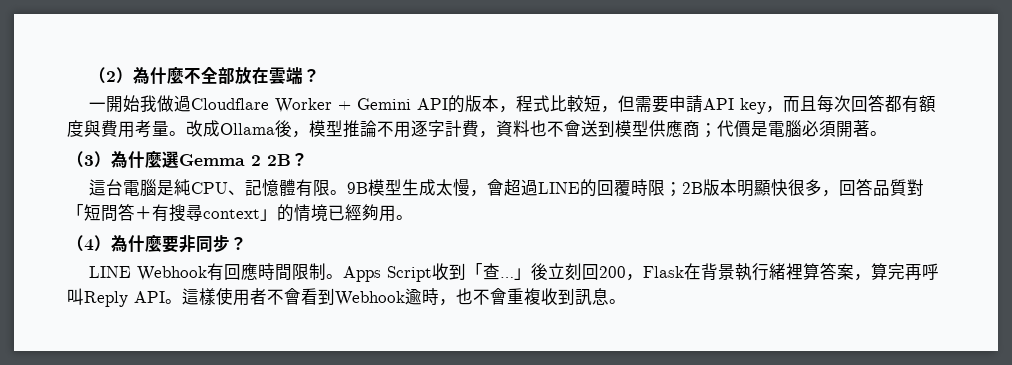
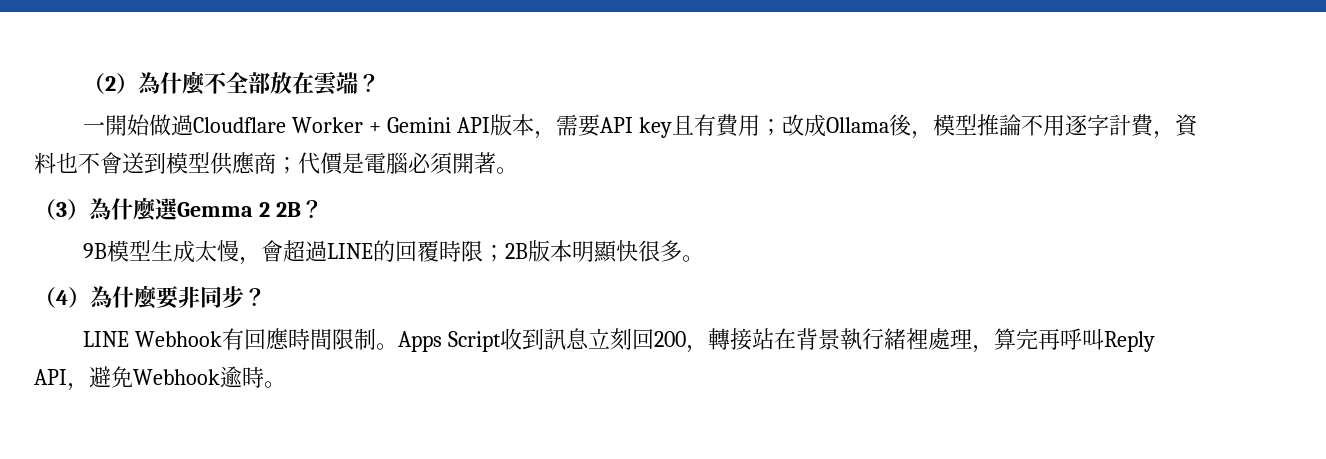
[139,95,157,112] 我 -> (151, 125) none
[447,95,936,114] [67,120,186,138] 的版本，程式比較短，但需要申請API key，而且每次回答都有額度與費用考量。 -> [489,114,782,139] 版本，需要API key且有費用；
[88,179,347,197] 這台電腦是純CPU、記憶體有限。 -> (323, 209) none
[821,179,924,197] [67,204,396,222] ，回答品質對「短問答＋有搜尋context」的情境已經夠用 -> (683, 251) none
[465,263,548,280] 「查…」後 -> [544,328,590,350] 訊息
[642,266,684,278] Flask -> [708,328,775,350] 轉接站
[802,263,854,280] 算答案 -> [928,328,973,350] 處理
[165,288,609,306] 。這樣使用者不會看到Webhook逾時，也不會重複收到訊息 -> [67,366,264,391] ，避免Webhook逾時

